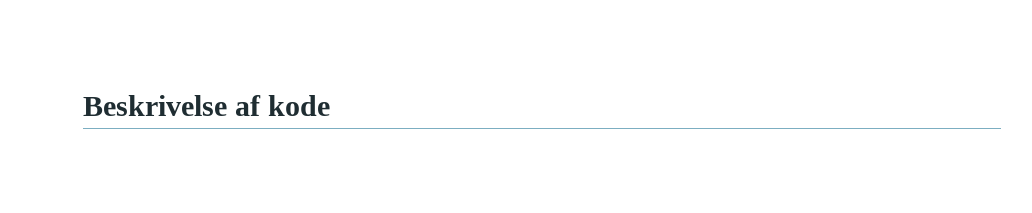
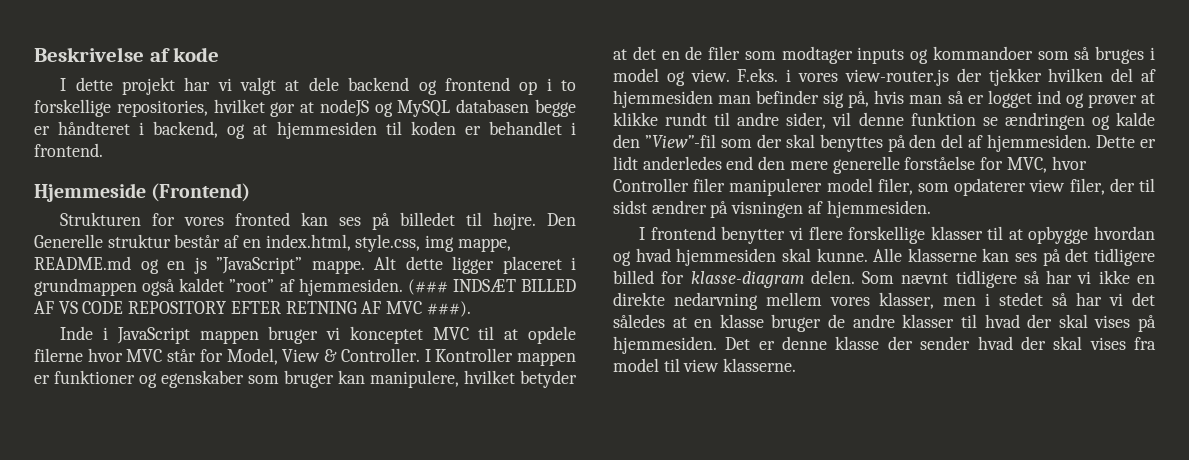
(331, 105) none -> [60,77,577,95] [34,99,576,117] [34,121,577,139] [34,143,103,157] [34,183,251,202] [60,212,576,230] [34,234,511,252] [34,256,576,274] [34,278,576,296] [34,301,471,317] [60,326,576,344] [34,348,576,366] [34,370,577,388] [613,46,1155,64] [613,68,1156,86] [613,90,1156,108] [613,112,1155,130] [613,134,1156,152] [613,156,1087,174] [613,178,1155,196] [613,200,931,218] [639,226,1155,244] [613,248,1155,266] [613,270,1155,288] [613,292,1155,310] [613,314,1156,332] [613,336,1156,354] [613,358,797,372] // I dette projekt har vi valgt at dele backend og frontend op i to forskellige repositories, hvilket gør at nodeJS og MySQL databasen begge er håndteret i backend, og at hjemmesiden til koden er behandlet i frontend. // Hjemmeside (Frontend) // Strukturen for vores fronted kan ses på billedet til højre. Den Generelle struktur består af en index.html, style.css, img mappe, README.md og en js ”JavaScript” mappe. Alt dette ligger placeret i grundmappen også kaldet ”root” af hjemmesiden. (### INDSÆT BILLED AF VS CODE REPOSITORY EFTER RETNING AF MVC ###). // Inde i JavaScript mappen bruger vi konceptet MVC til at opdele filerne hvor MVC står for Model, View & Controller. I Kontroller mappen er funktioner og egenskaber som bruger kan manipulere, hvilket betyder at det en de filer som modtager inputs og kommandoer som så bruges i model og view. F.eks. i vores view-router.js der tjekker hvilken del af hjemmesiden man befinder sig på, hvis man så er logget ind og prøver at klikke rundt til andre sider, vil denne funktion se ændringen og kalde den ”View”-fil som der skal benyttes på den del af hjemmesiden. Dette er lidt anderledes end den mere generelle forståelse for MVC, hvor Controller filer manipulerer model filer, som opdaterer view filer, der til sidst ændrer på visningen af hjemmesiden. // I frontend benytter vi flere forskellige klasser til at opbygge hvordan og hvad hjemmesiden skal kunne. Alle klasserne kan ses på det tidligere billed for klasse-diagram delen. Som nævnt tidligere så har vi ikke en direkte nedarvning mellem vores klasser, men i stedet så har vi det således at en klasse bruger de andre klasser til hvad der skal vises på hjemmesiden. Det er denne klasse der sender hvad der skal vises fra model til view klasserne.

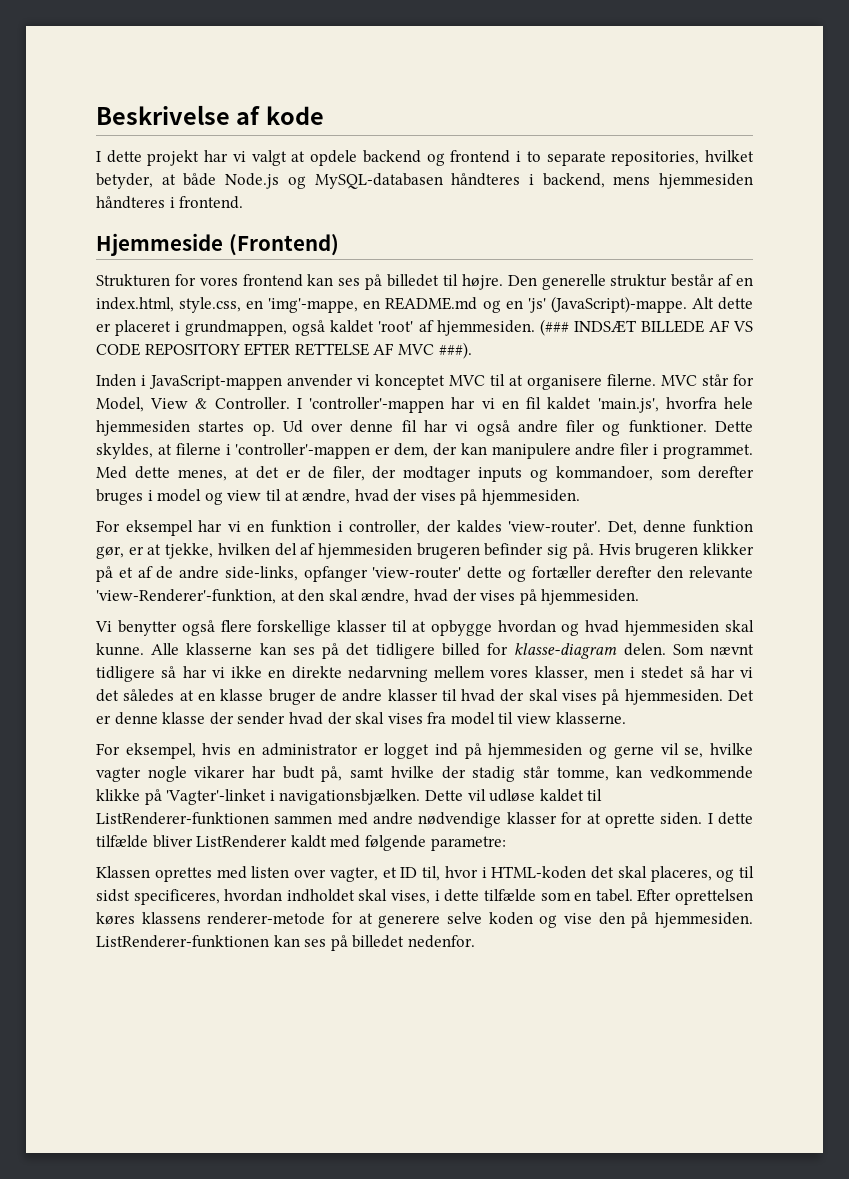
[308,77,339,91] dele -> [310,150,358,166] opdele
[519,81,538,95] op -> (511, 156) none
[34,99,111,117] forskellige -> [546,151,606,166] separate
[270,99,576,117] [34,121,562,139] gør at nodeJS og MySQL databasen begge er håndteret i backend, og at hjemmesiden til koden er behandlet -> [96,173,753,189] [96,196,165,209] betyder, at både Node.js og MySQL-databasen håndteres i backend, mens hjemmesiden håndteres
[235,212,291,226] fronted -> [242,274,303,287] frontend
[34,234,103,248] Generelle -> [541,274,606,290] generelle
[425,235,511,252] [34,256,365,274] img mappe, README.md og en js ”JavaScript” mappe. -> [246,296,687,313] en 'img'-mappe, en README.md og en 'js' (JavaScript)-mappe.
[452,256,494,274] ligger -> [96,323,111,332] er
[34,278,137,296] grundmappen -> [185,320,288,336] grundmappen,
[229,279,275,292] ”root” -> [378,321,414,332] 'root'
[521,279,576,292] BILLED -> [640,320,704,333] BILLEDE
[285,301,357,314] RETNING -> [294,343,369,356] RETTELSE
[60,326,319,344] Inde i JavaScript mappen bruger -> [96,374,353,390] Inden i JavaScript-mappen anvender
[528,326,576,344] [34,348,123,362] opdele filerne hvor -> [527,374,656,390] organisere filerne.
[435,348,576,366] [34,370,577,388] [613,46,1155,64] [613,68,1042,86] Kontroller mappen er funktioner og egenskaber som bruger kan manipulere, hvilket betyder at det en de filer som modtager inputs og kommandoer som så bruges i model og view. F.eks. i vores view-router.js der tjekker -> [309,397,753,413] [96,420,753,436] [96,443,753,459] [96,466,754,482] [96,489,581,505] [96,520,753,536] [96,543,214,559] 'controller'-mappen har vi en fil kaldet 'main.js', hvorfra hele hjemmesiden startes op. Ud over denne fil har vi også andre filer og funktioner. Dette skyldes, at filerne i 'controller'-mappen er dem, der kan manipulere andre filer i programmet. Med dette menes, at det er de filer, der modtager inputs og kommandoer, som derefter bruges i model og view til at ændre, hvad der vises på hjemmesiden. // For eksempel har vi en funktion i controller, der kaldes 'view-router'. Det, denne funktion gør, er at tjekke,
[718,95,752,104] man -> [416,543,480,559] brugeren
[848,90,1156,108] [613,112,1155,130] [613,134,1156,152] [613,156,1087,174] [613,178,1155,196] [613,200,931,218] [639,226,803,244] på, hvis man så er logget ind og prøver at klikke rundt til andre sider, vil denne funktion se ændringen og kalde den ”View”-fil som der skal benyttes på den del af hjemmesiden. Dette er lidt anderledes end den mere generelle forståelse for MVC, hvor Controller filer manipulerer model filer, som opdaterer view filer, der til sidst ændrer på visningen af hjemmesiden. // I frontend benytter vi -> [572,543,754,559] [96,566,753,582] [96,589,640,605] [95,620,215,636] på. Hvis brugeren klikker på et af de andre side-links, opfanger 'view-router' dette og fortæller derefter den relevante 'view-Renderer'-funktion, at den skal ændre, hvad der vises på hjemmesiden. // Vi benytter også
(797, 365) none -> [96,743,753,759] [96,766,753,782] [96,789,603,805] [96,812,754,828] [96,835,506,851] [96,866,754,882] [96,889,753,905] [96,912,753,928] [96,935,475,951] // For eksempel, hvis en administrator er logget ind på hjemmesiden og gerne vil se, hvilke vagter nogle vikarer har budt på, samt hvilke der stadig står tomme, kan vedkommende klikke på 'Vagter'-linket i navigationsbjælken. Dette vil udløse kaldet til ListRenderer-funktionen sammen med andre nødvendige klasser for at oprette siden. I dette tilfælde bliver ListRenderer kaldt med følgende parametre: // Klassen oprettes med listen over vagter, et ID til, hvor i HTML-koden det skal placeres, og til sidst specificeres, hvordan indholdet skal vises, i dette tilfælde som en tabel. Efter oprettelsen køres klassens renderer-metode for at generere selve koden og vise den på hjemmesiden. ListRenderer-funktionen kan ses på billedet nedenfor.

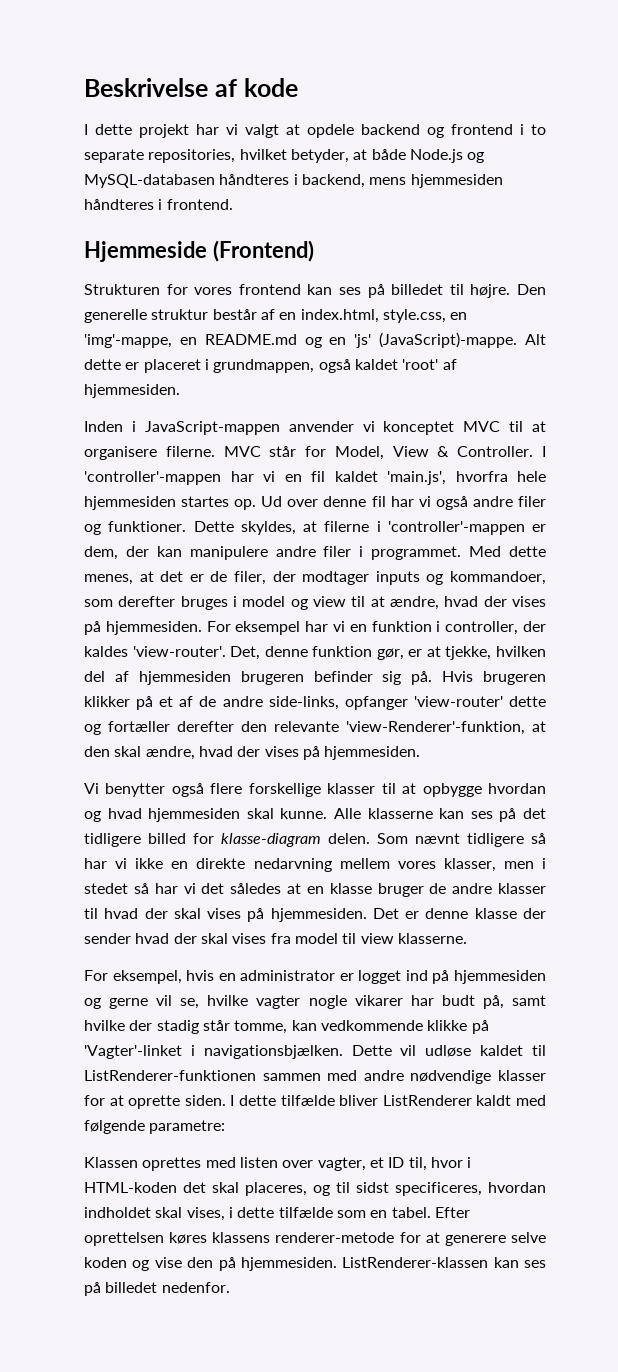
[539,319,754,336] [96,342,472,359] (### INDSÆT BILLEDE AF VS CODE REPOSITORY EFTER RETTELSE AF MVC ###). -> (180, 391) none
(581, 497) // -> (202, 628) none
[96,935,269,948] ListRenderer-funktionen -> [342,1257,489,1268] ListRenderer-klassen

